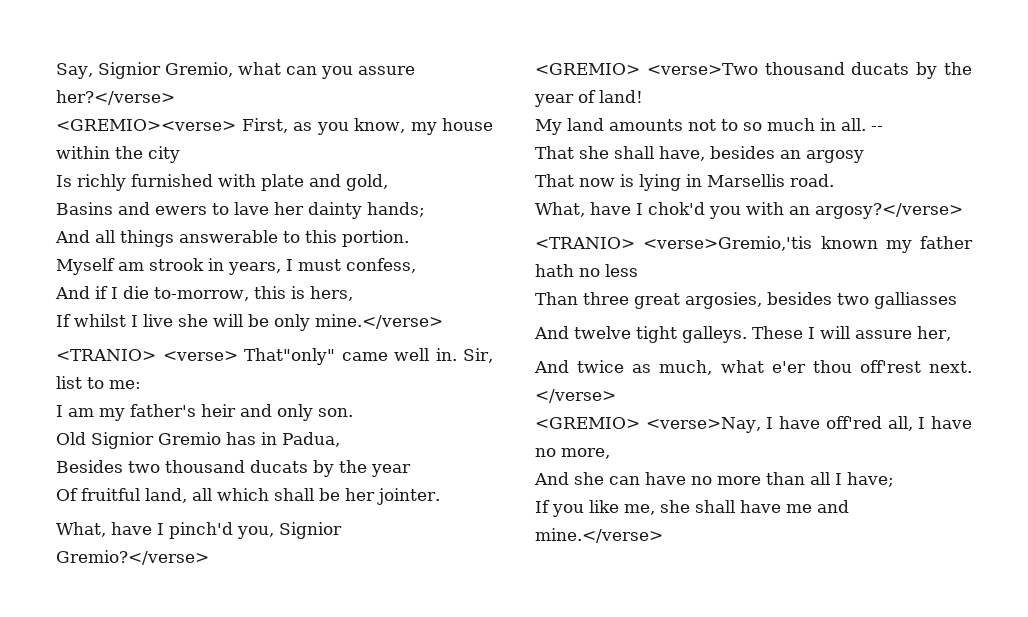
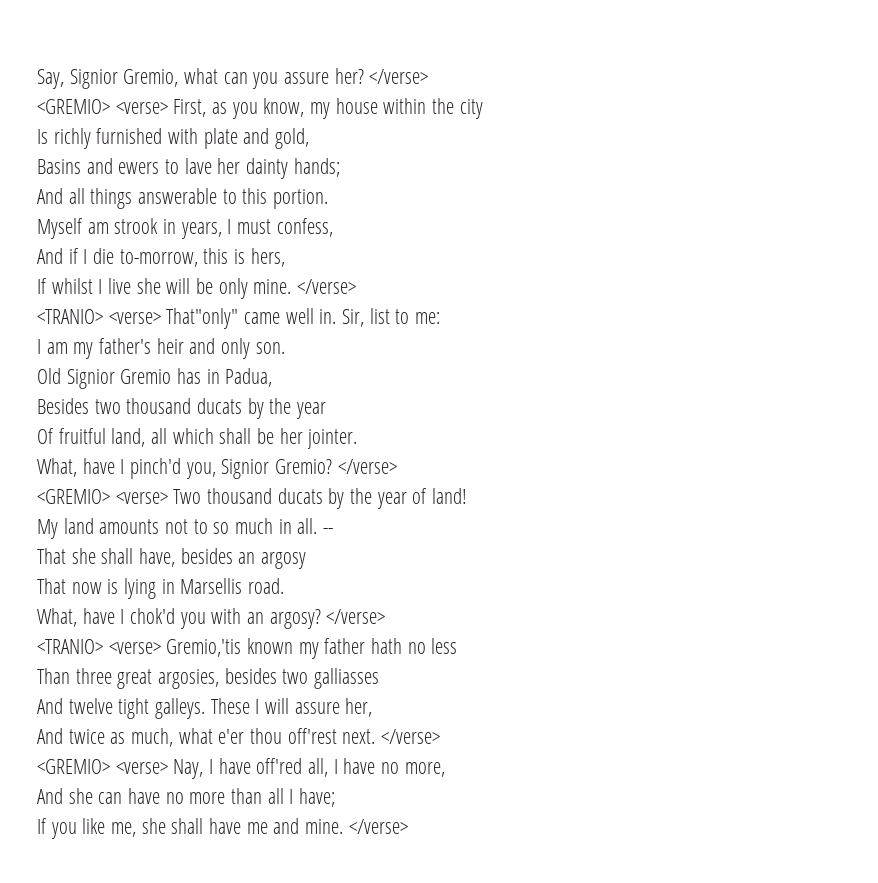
[56,90,175,105] [56,119,236,131] her?</verse> // <GREMIO><verse> -> [334,68,429,84] [37,99,168,114] her? </verse> // <GREMIO> <verse>
[315,314,443,329] mine.</verse> -> [253,279,357,294] mine. </verse>
[56,550,209,565] [535,63,758,75] Gremio?</verse> // <GREMIO> <verse>Two -> [275,459,397,474] [37,489,202,504] Gremio? </verse> // <GREMIO> <verse> Two
[815,203,963,219] [535,236,813,251] argosy?</verse> // <TRANIO> <verse>Gremio,'tis -> [269,609,386,629] [37,639,242,657] argosy? </verse> // <TRANIO> <verse> Gremio,'tis
[645,417,761,433] <verse>Nay, -> [115,759,204,779] <verse> Nay,
[535,528,663,543] mine.</verse> -> [305,819,408,834] mine. </verse>

